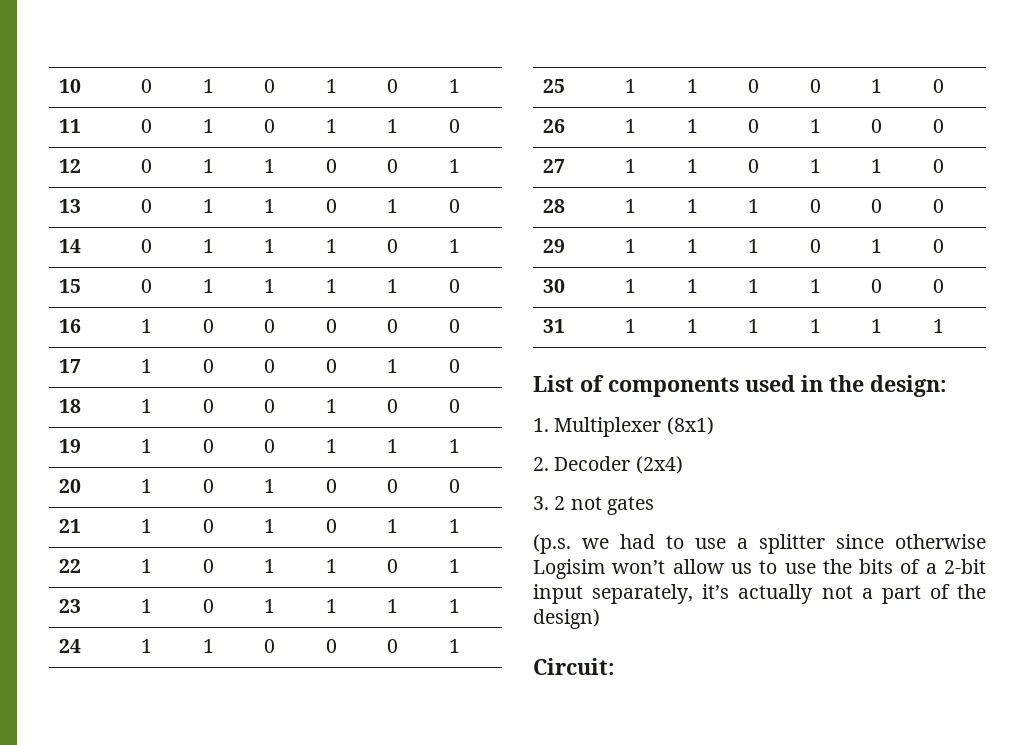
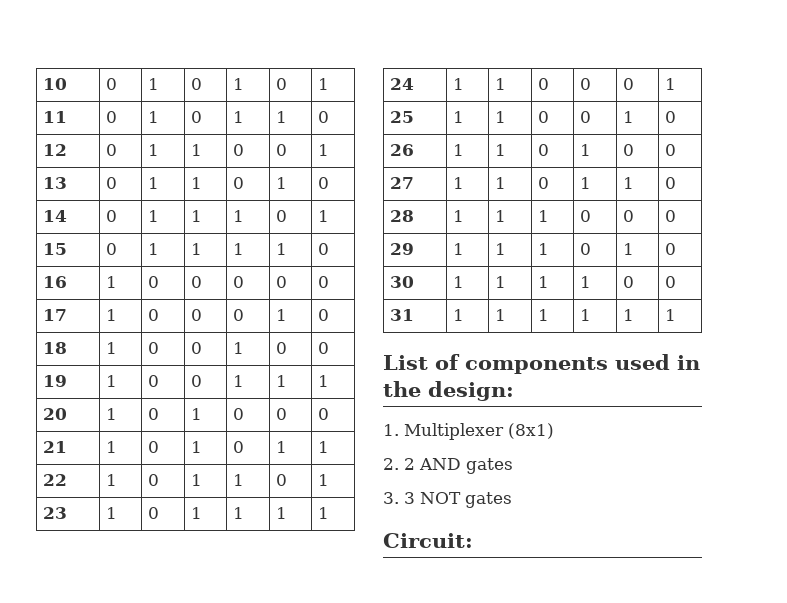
[554,456,683,474] Decoder (2x4) -> [404,458,513,474] 2 AND gates
[554,496,654,515] [533,534,986,554] [533,559,987,579] [533,584,986,604] [533,609,600,629] 2 not gates // (p.s. we had to use a splitter since otherwise Logisim won’t allow us to use the bits of a 2-bit input separately, it’s actually not a part of the design) -> [404,492,512,508] 3 NOT gates

